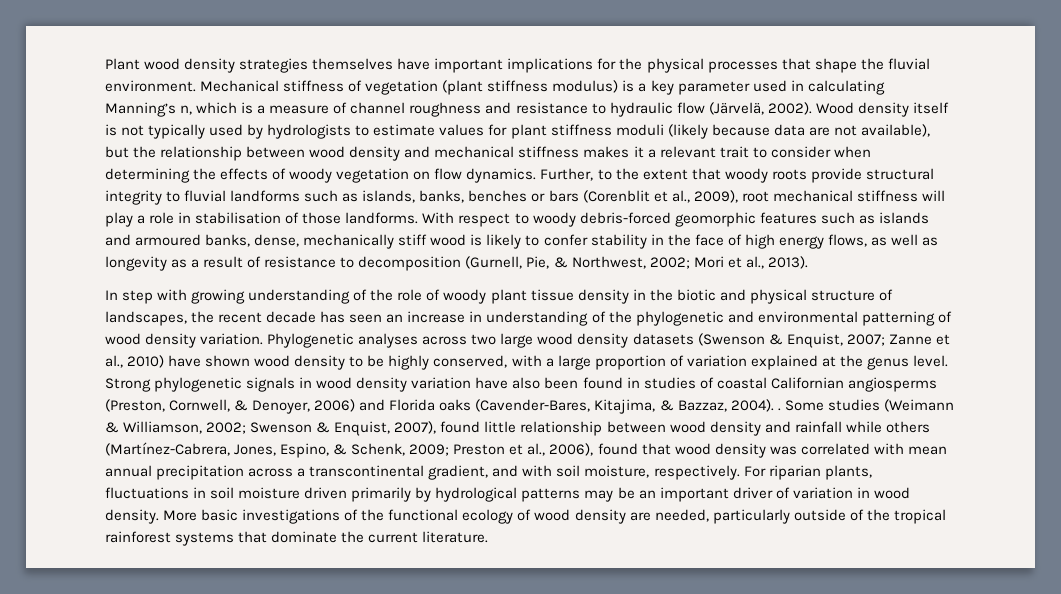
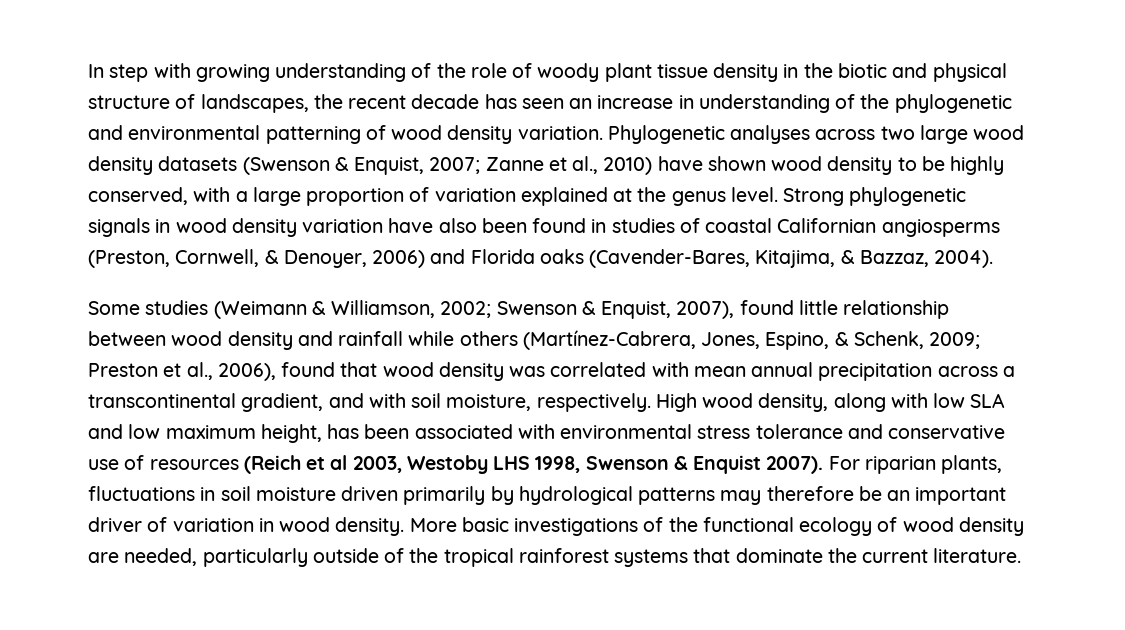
[105,58,930,73] [105,80,885,95] [105,102,949,117] [105,124,930,139] [105,146,871,161] [105,168,934,183] [105,190,945,205] [105,212,929,227] [105,234,939,249] [105,256,808,271] Plant wood density strategies themselves have important implications for the physical processes that shape the fluvial environment. Mechanical stiffness of vegetation (plant stiffness modulus) is a key parameter used in calculating Manning’s n, which is a measure of channel roughness and resistance to hydraulic flow (Järvelä, 2002). Wood density itself is not typically used by hydrologists to estimate values for plant stiffness moduli (likely because data are not available), but the relationship between wood density and mechanical stiffness makes it a relevant trait to consider when determining the effects of woody vegetation on flow dynamics. Further, to the extent that woody roots provide structural integrity to fluvial landforms such as islands, banks, benches or bars (Corenblit et al., 2009), root mechanical stiffness will play a role in stabilisation of those landforms. With respect to woody debris-forced geomorphic features such as islands and armoured banks, dense, mechanically stiff wood is likely to confer stability in the face of high energy flows, as well as longevity as a result of resistance to decomposition (Gurnell, Pie, & Northwest, 2002; Mori et al., 2013). // -> (88, 71) none
[777,408,781,411] . -> (994, 259) //
(740, 472) none -> [655,393,1006,412] [88,424,1006,443] [88,455,824,474] High wood density, along with low SLA and low maximum height, has been associated with environmental stress tolerance and conservative use of resources (Reich et al 2003, Westoby LHS 1998, Swenson & Enquist 2007).
(614, 496) none -> [766,486,854,501] therefore

